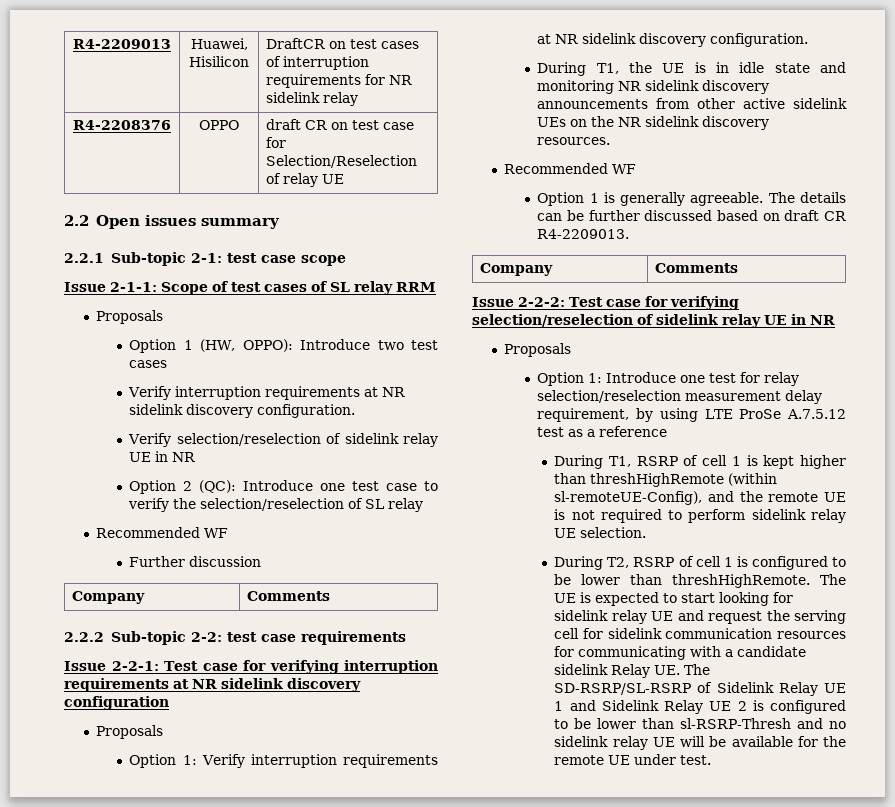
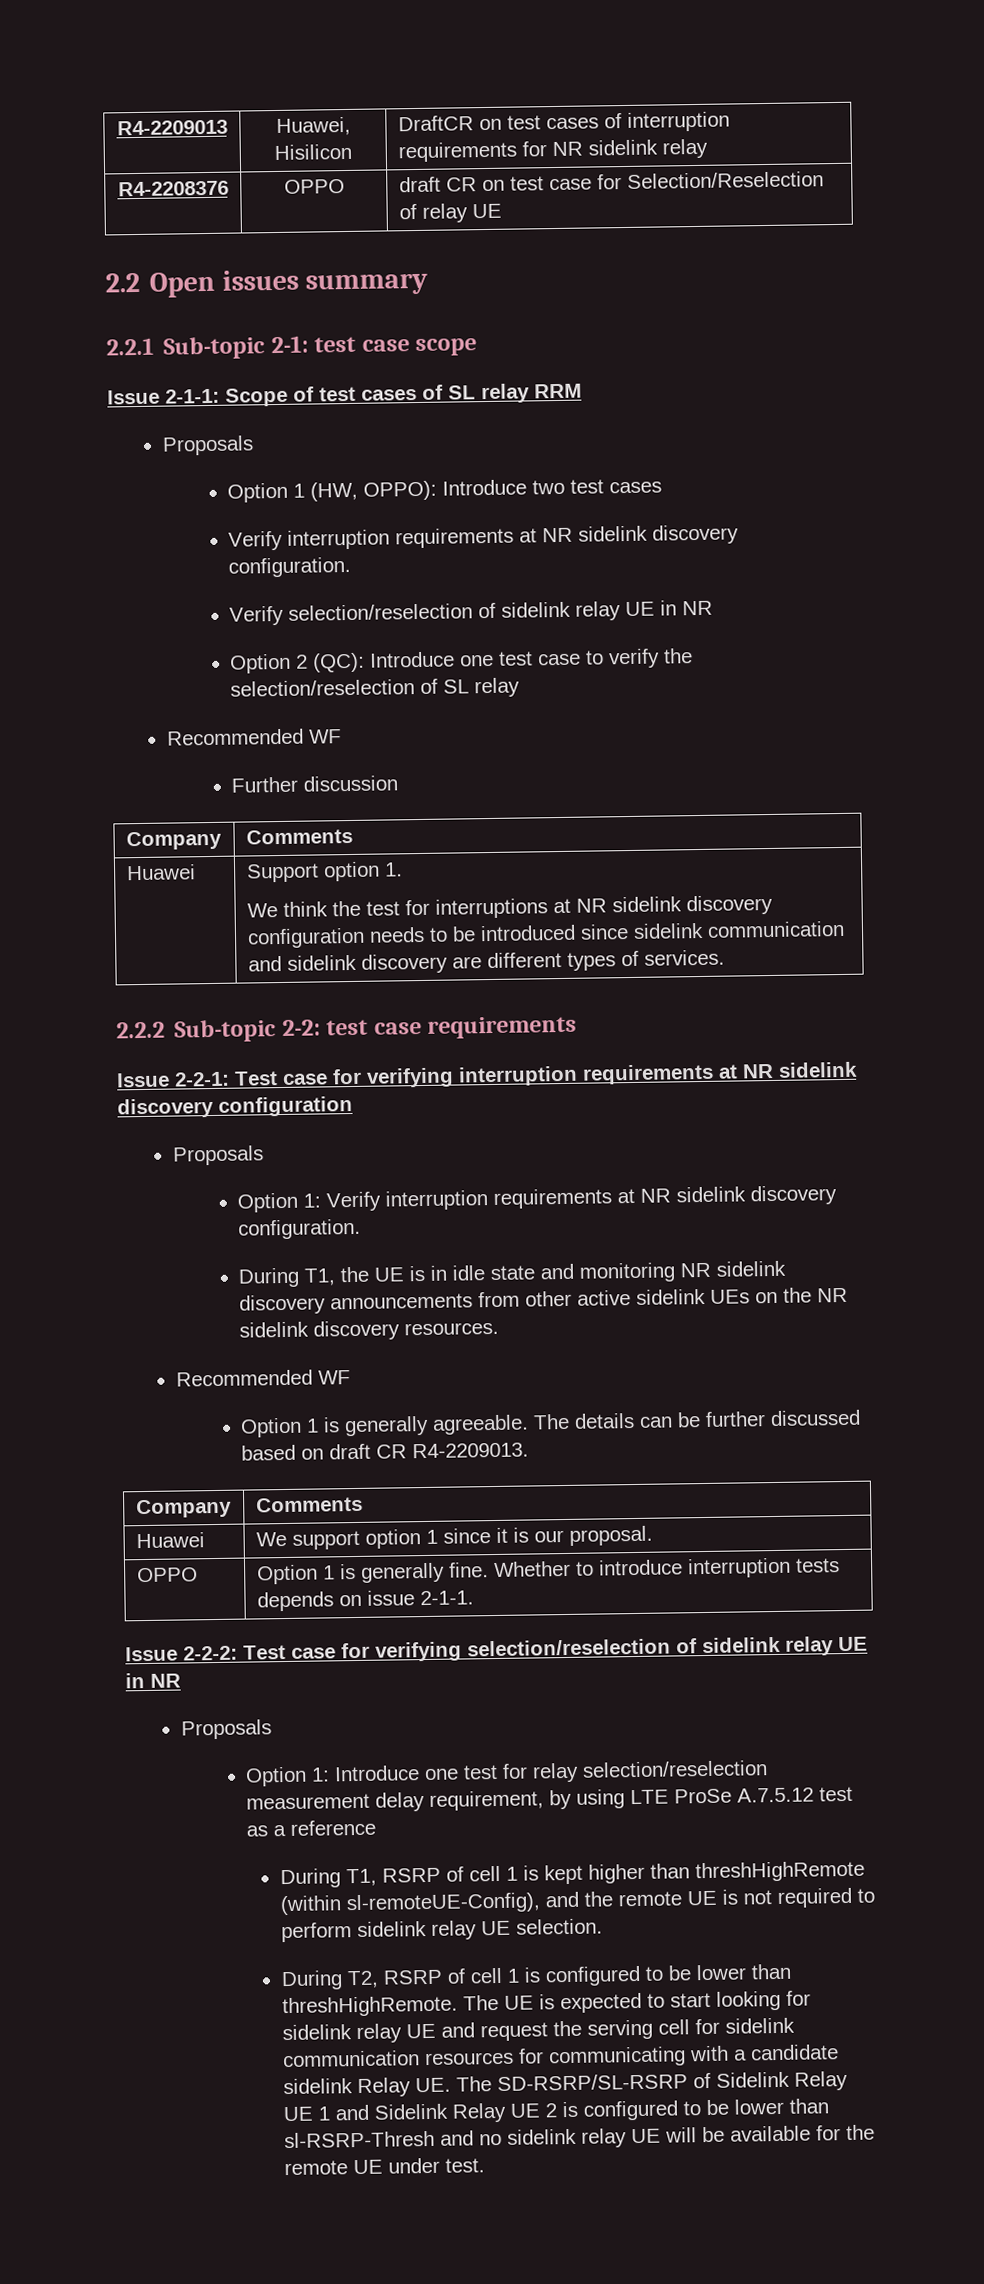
(331, 596) none -> [126,864,196,881] [246,861,403,883] [246,894,773,919] [246,920,845,949] [247,949,725,974] // Huawei | Support option 1. // We think the test for interruptions at NR sidelink discovery configuration needs to be introduced since sidelink communication and sidelink discovery are different types of services.
(739, 268) none -> [135,1532,205,1549] [255,1525,653,1550] [136,1567,198,1583] [256,1557,840,1585] [256,1590,474,1612] // Huawei | We support option 1 since it is our proposal. // OPPO | Option 1 is generally fine. Whether to introduce interruption tests depends on issue 2-1-1.

